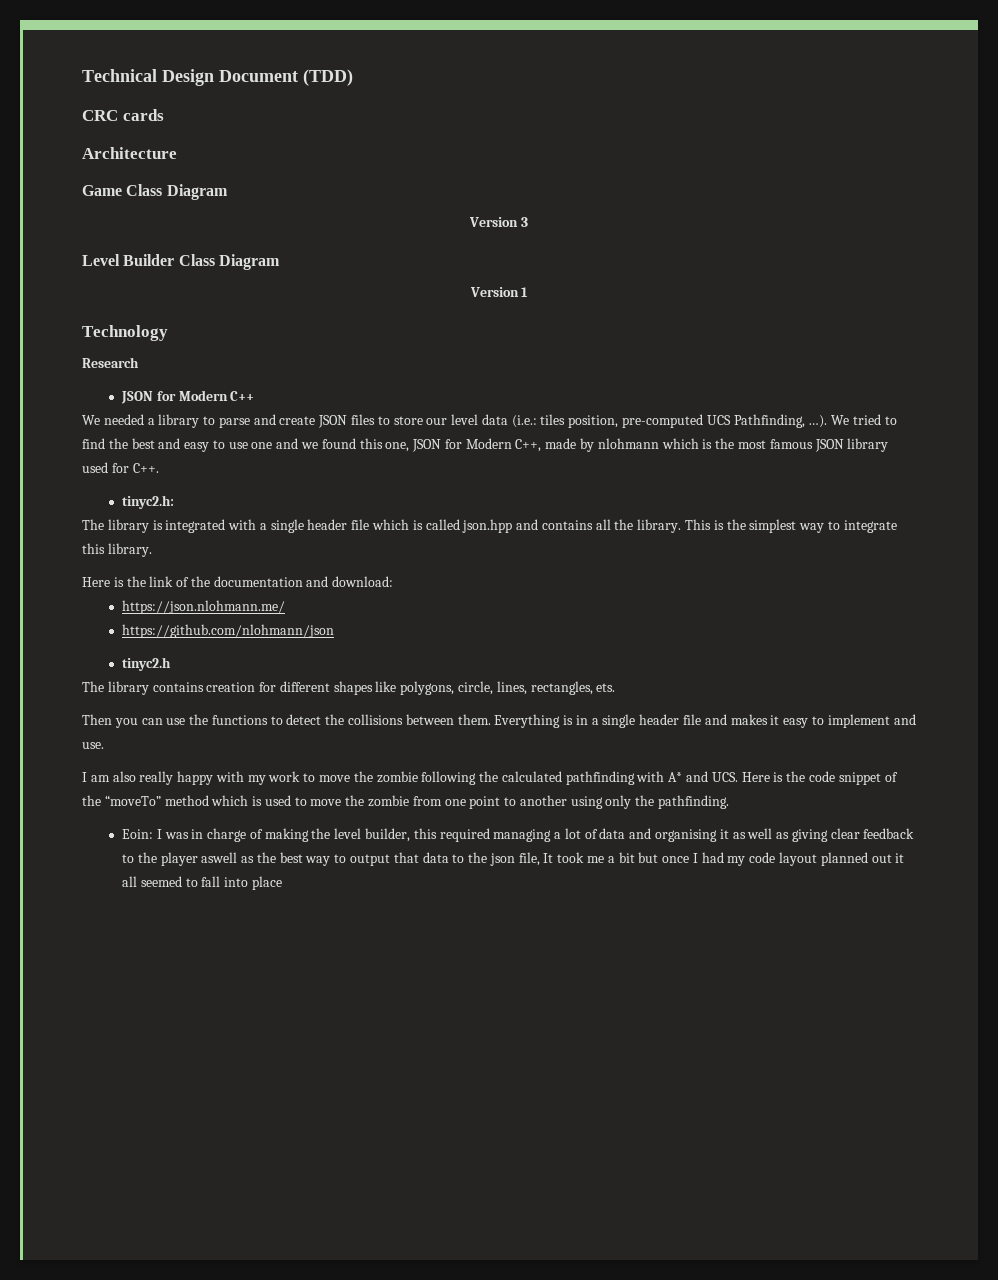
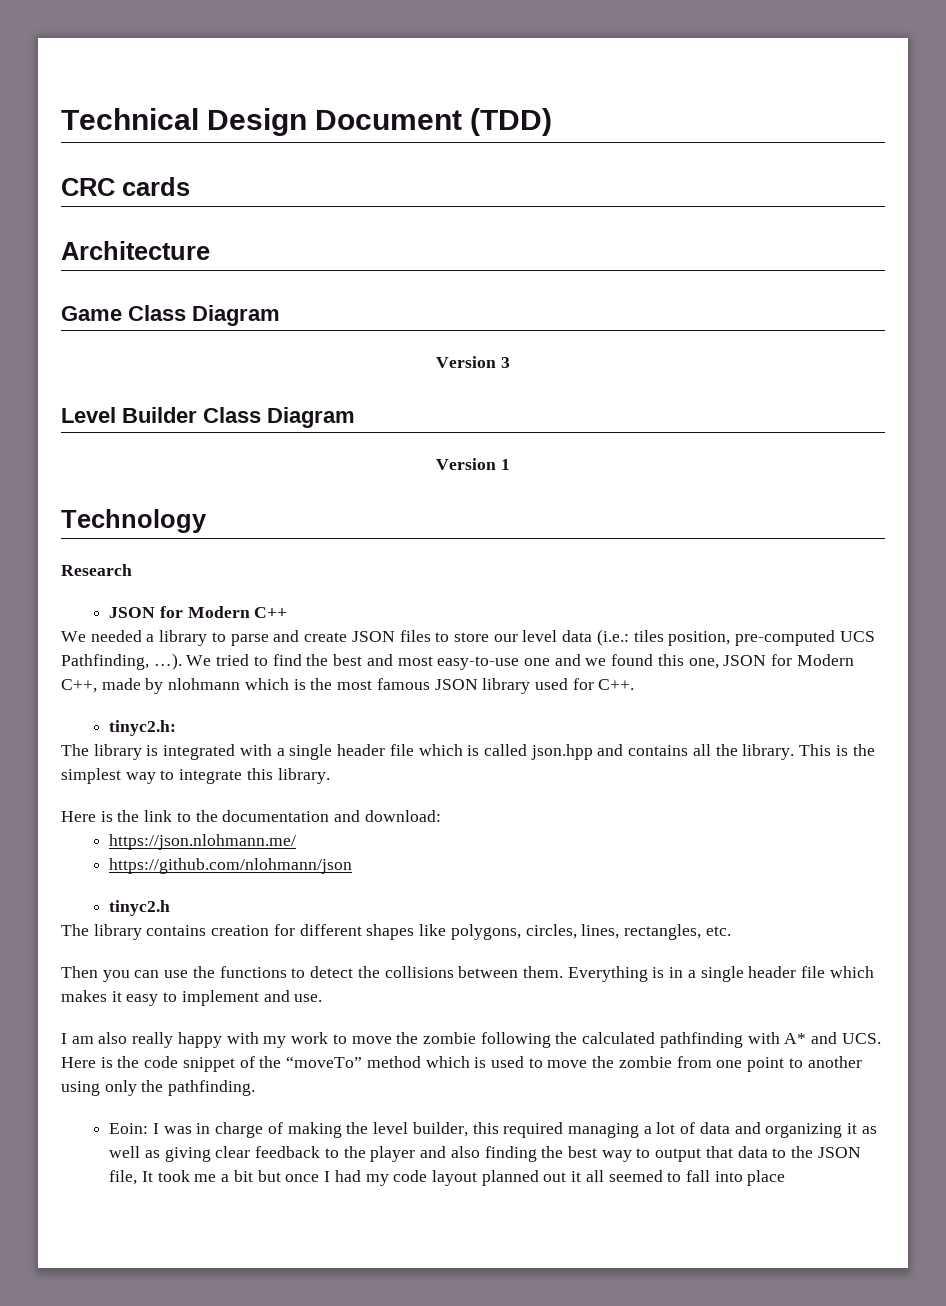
[184,440,248,452] easy to use -> [397,656,520,670] most easy-to-use
[176,577,190,587] of -> [176,812,191,822] to
[458,681,494,695] circle, -> [525,924,577,939] circles,
[596,683,616,692] ets. -> [705,926,731,936] etc.
[704,714,727,725] and -> [829,966,874,978] which
[654,829,717,842] organising -> [765,1123,843,1138] organizing
[201,852,255,863] aswell as -> [420,1146,537,1162] and also finding
[489,853,515,866] json -> [817,1147,861,1158] JSON

